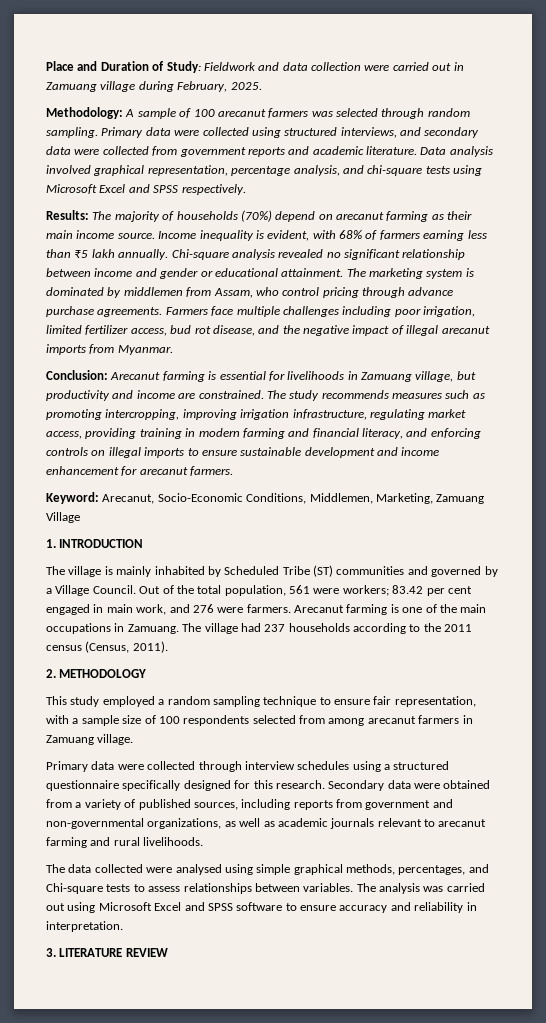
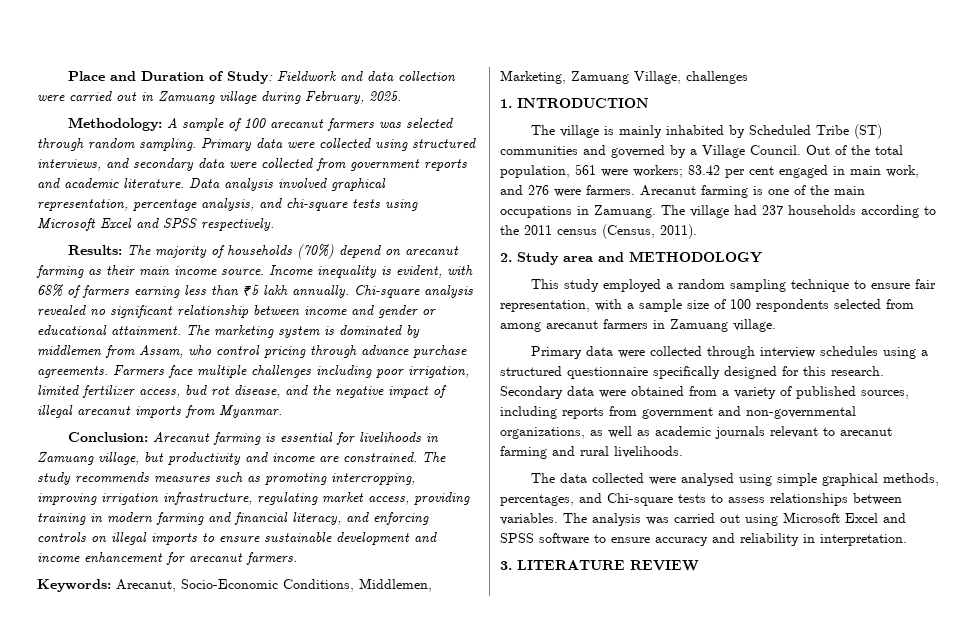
[46,492,99,504] Keyword: -> [37,579,111,592] Keywords:
[46,512,80,523] Village -> [634,71,748,84] Village, challenges
(56, 673) none -> [517,252,624,265] Study area and

